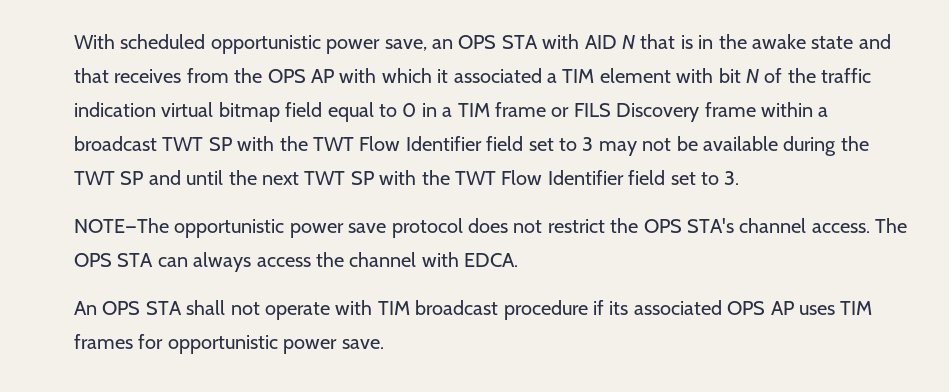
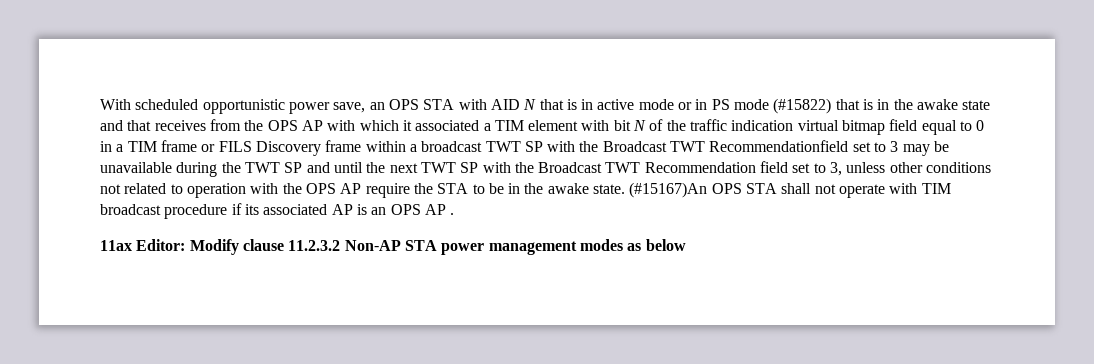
(714, 42) none -> [597,98,890,114] active mode or in PS mode (#15822) that is in
[313,136,524,151] TWT Flow Identifier field -> [602,140,849,152] Broadcast TWT Recommendationfield
[642,136,778,151] not be available -> [934,141,950,152] [100,162,172,173] be unavailable
[454,170,740,185] [74,218,908,238] [74,252,519,272] [74,301,97,315] TWT Flow Identifier field set to 3. // NOTE—The opportunistic power save protocol does not restrict the OPS STA's channel access. The OPS STA can always access the channel with EDCA. // An -> [538,161,992,176] [100,182,708,198] Broadcast TWT Recommendation field set to 3, unless other conditions not related to operation with the OPS AP require the STA to be in the awake state. (#15167)An
[727,301,873,315] [74,334,384,354] OPS AP uses TIM frames for opportunistic power save. -> [331,204,455,215] [100,239,686,255] AP is an OPS AP . // 11ax Editor: Modify clause 11.2.3.2 Non-AP STA power management modes as below

